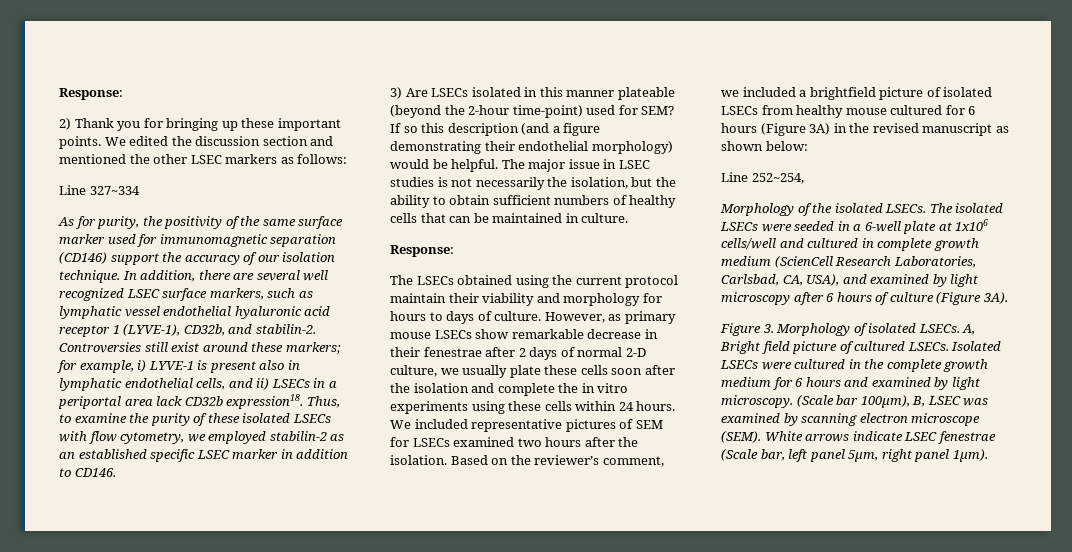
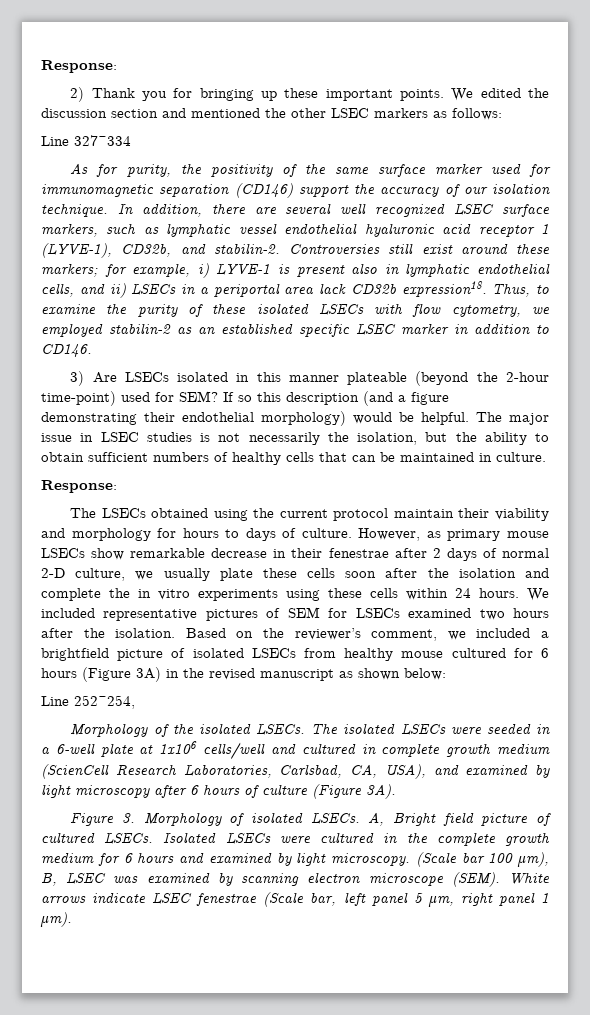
[860,395,910,408] 100μm), -> [488,852,549,868] 100 μm),
[848,449,988,462] 5μm, right panel 1μm). -> [413,892,549,908] [40,912,72,928] 5 μm, right panel 1 μm).

